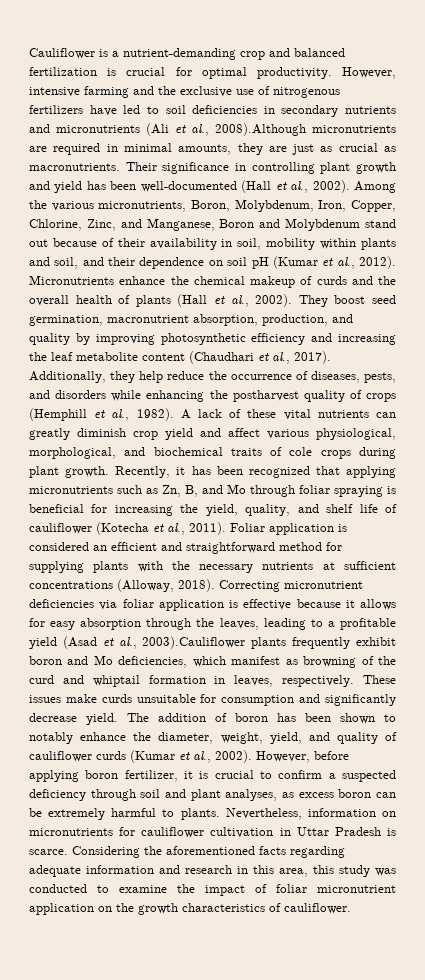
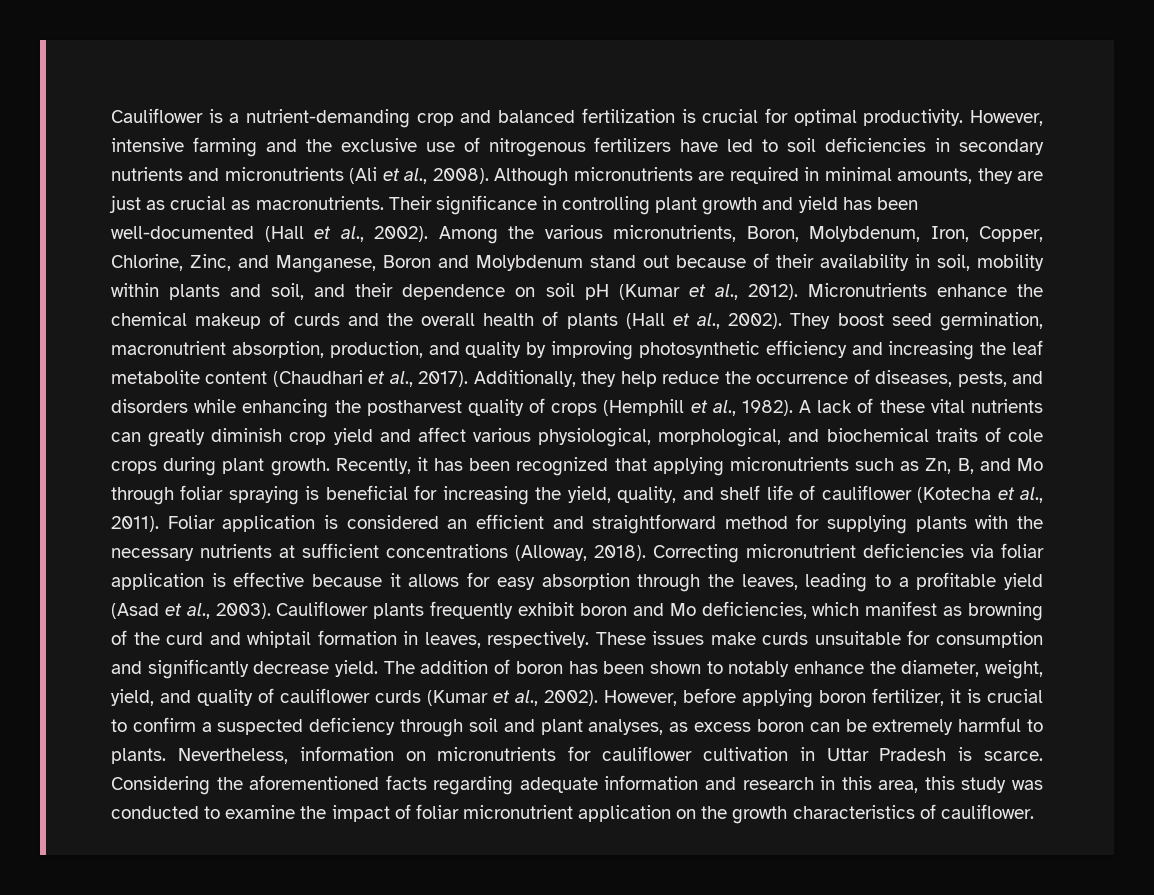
[215,123,306,136] 2008).Although -> [432,168,569,186] 2008). Although
[142,636,246,649] 2003).Cauliflower -> [215,601,369,619] 2003). Cauliflower

